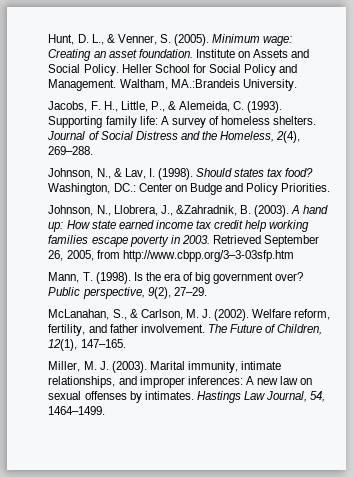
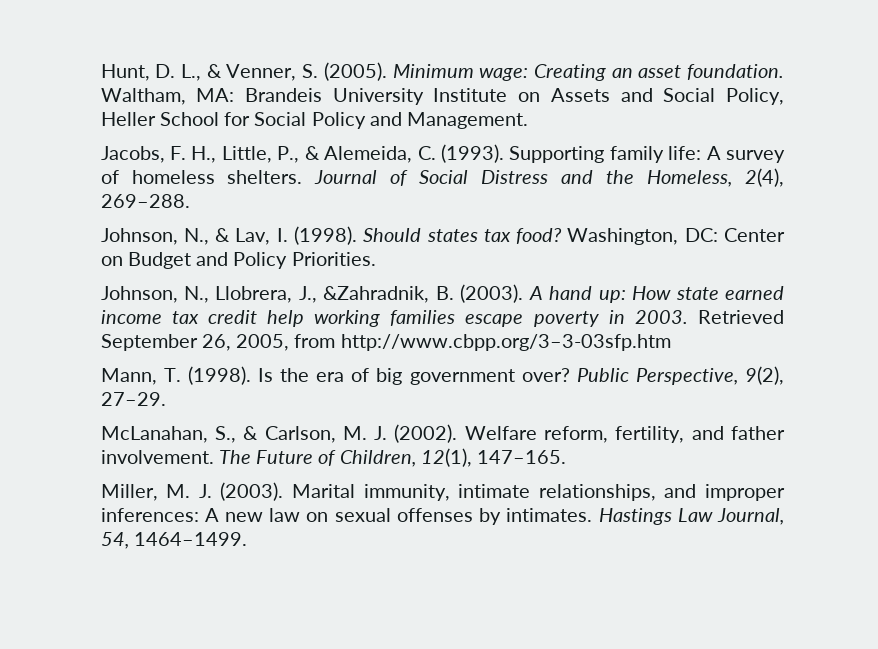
(193, 53) none -> [100,88,424,105] Waltham, MA: Brandeis University
[83,64,119,76] Policy. -> [725,88,784,105] Policy,
[119,79,297,91] Waltham, MA.:Brandeis University. -> (529, 120) none
[113,183,136,192] DC.: -> [684,228,718,242] DC:
[189,183,222,195] Budge -> [127,252,191,269] Budget
[82,287,145,299] perspective, -> [635,368,738,385] Perspective,

